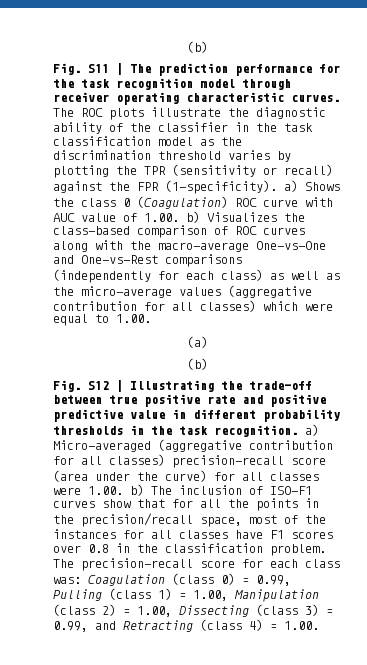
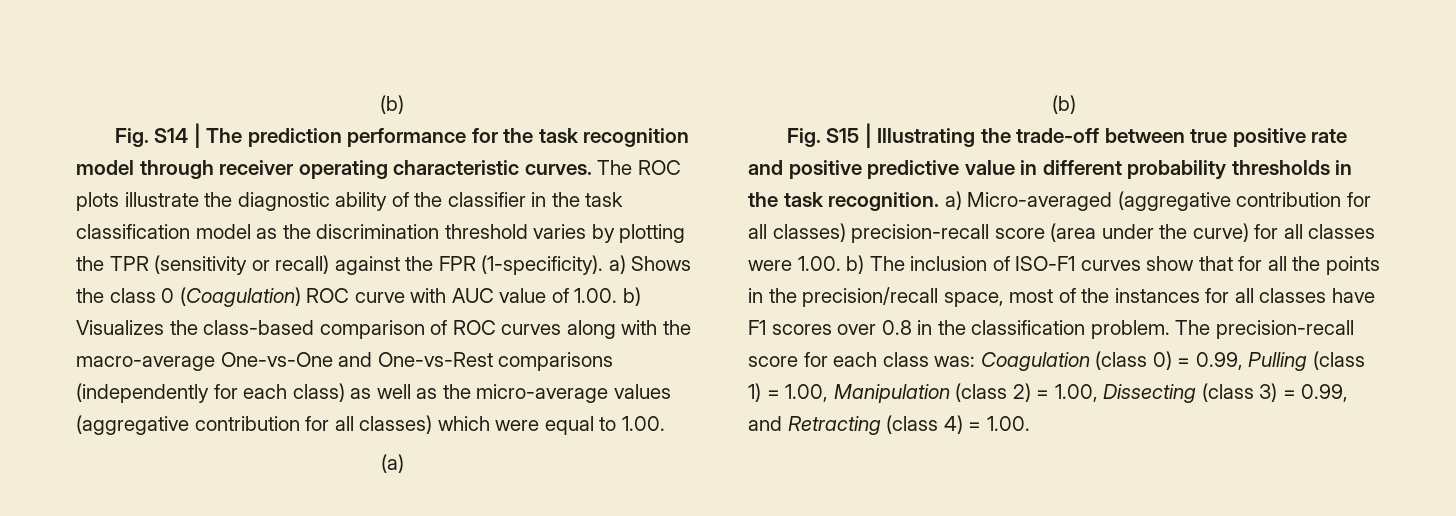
[186,41,208,53] [53,63,109,75] (b) // Fig. S11 -> [380,95,404,114] [114,128,189,147] (b) // Fig. S14
[88,381,109,390] S12 -> [826,128,860,143] S15

